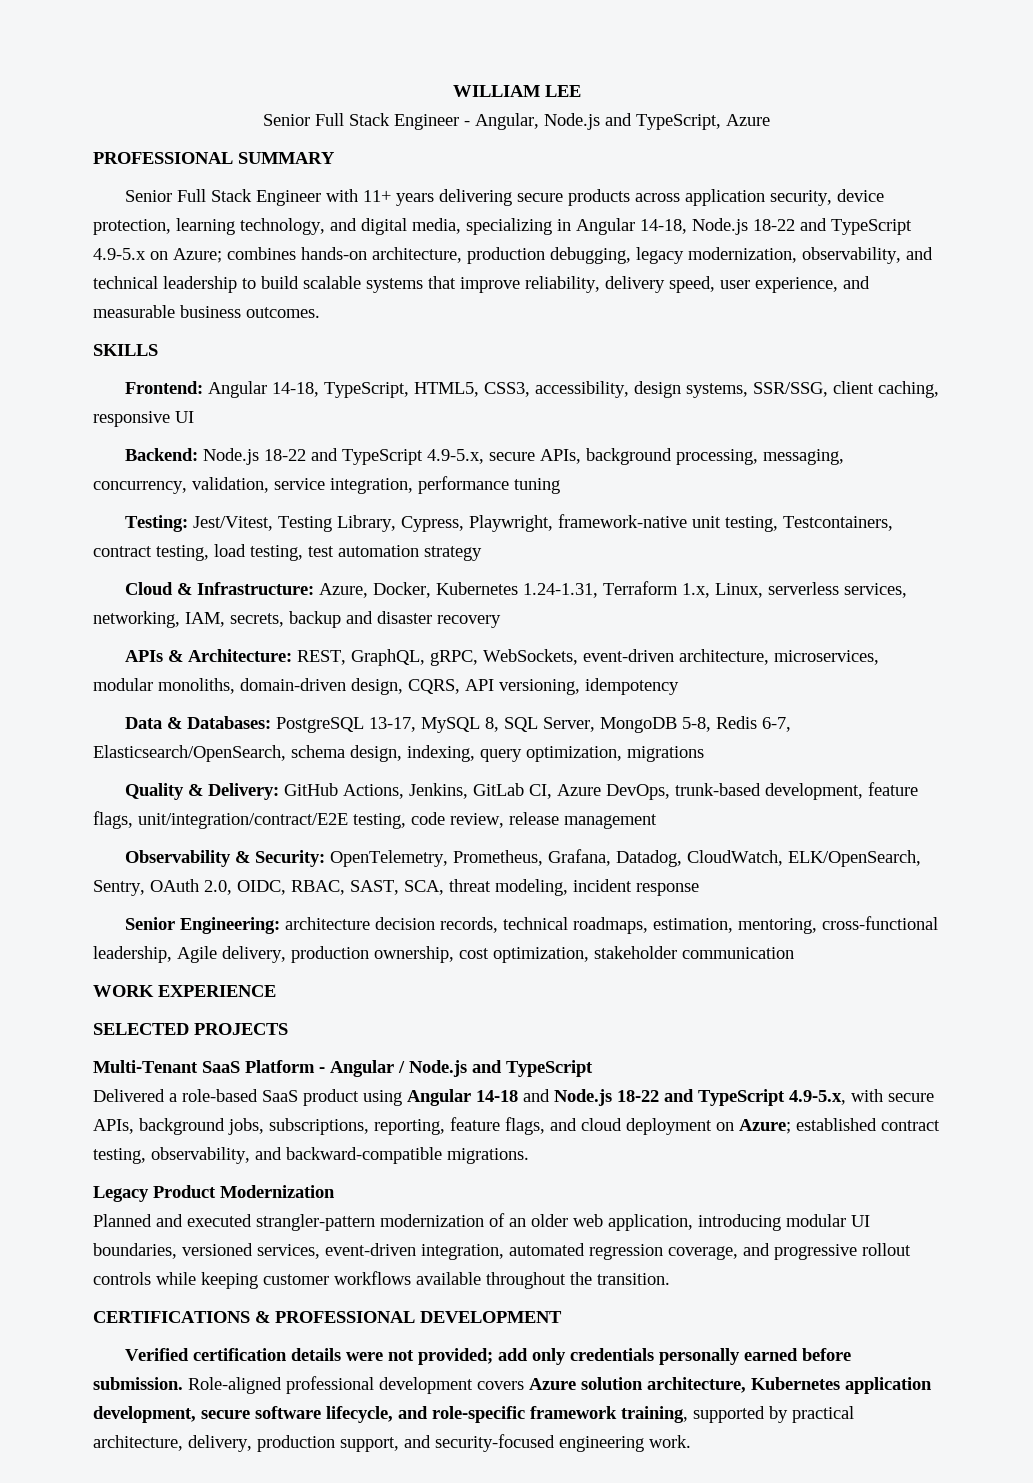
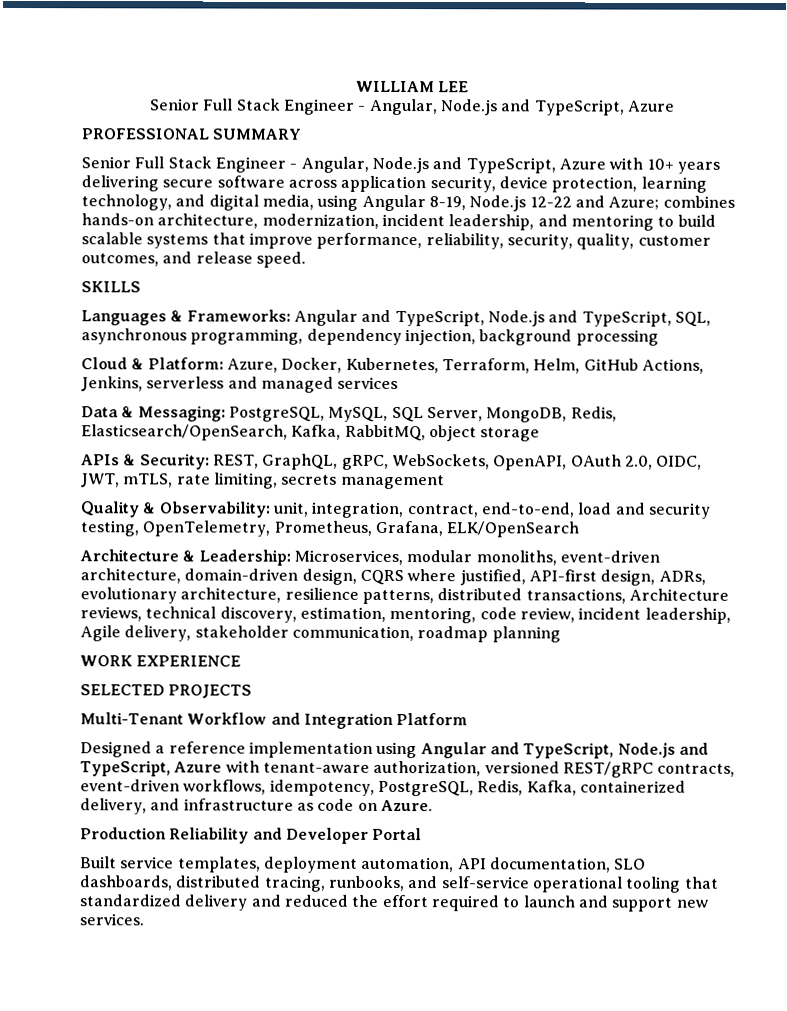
[325,189,391,202] with 11+ -> [289,156,674,174] - Angular, Node.js and TypeScript, Azure with 10+
[567,189,630,206] products -> [216,175,285,188] software
[466,218,912,235] [93,247,933,264] [93,276,237,293] specializing in Angular 14-18, Node.js 18-22 and TypeScript 4.9-5.x on Azure; combines hands-on architecture, production debugging, legacy modernization, observability, and technical leadership -> [317,194,735,212] [81,213,654,231] using Angular 8-19, Node.js 12-22 and Azure; combines hands-on architecture, modernization, incident leadership, and mentoring
[525,276,870,293] [93,305,320,318] [93,344,158,356] [124,381,939,398] [93,411,194,427] [124,448,844,465] [93,476,560,494] [124,514,893,532] [93,544,482,561] reliability, delivery speed, user experience, and measurable business outcomes. // SKILLS // Frontend: Angular 14-18, TypeScript, HTML5, CSS3, accessibility, design systems, SSR/SSG, client caching, responsive UI // Backend: Node.js 18-22 and TypeScript 4.9-5.x, secure APIs, background processing, messaging, concurrency, validation, service integration, performance tuning // Testing: Jest/Vitest, Testing Library, Cypress, Playwright, framework-native unit testing, Testcontainers, contract testing, load testing, test automation strategy -> [316,232,711,250] [81,251,306,268] [81,281,141,293] [81,309,711,327] [81,328,659,346] performance, reliability, security, quality, customer outcomes, and release speed. // SKILLS // Languages & Frameworks: Angular and TypeScript, Node.js and TypeScript, SQL, asynchronous programming, dependency injection, background processing
[196,582,314,595] Infrastructure: -> [147,357,224,370] Platform:
[435,581,907,598] [93,611,501,628] Kubernetes 1.24-1.31, Terraform 1.x, Linux, serverless services, networking, IAM, secrets, backup and disaster recovery -> [345,357,704,374] [81,376,399,393] [81,405,617,423] [81,424,541,442] Kubernetes, Terraform, Helm, GitHub Actions, Jenkins, serverless and managed services // Data & Messaging: PostgreSQL, MySQL, SQL Server, MongoDB, Redis, Elasticsearch/OpenSearch, Kafka, RabbitMQ, object storage
[187,649,292,662] Architecture: -> [139,453,210,470] Security:
[582,649,879,665] [93,678,679,695] [124,716,791,733] [93,745,704,762] [124,782,918,800] [93,811,657,829] [124,849,921,867] [93,879,699,896] [124,916,938,934] [93,946,794,963] event-driven architecture, microservices, modular monoliths, domain-driven design, CQRS, API versioning, idempotency // Data & Databases: PostgreSQL 13-17, MySQL 8, SQL Server, MongoDB 5-8, Redis 6-7, Elasticsearch/OpenSearch, schema design, indexing, query optimization, migrations // Quality & Delivery: GitHub Actions, Jenkins, GitLab CI, Azure DevOps, trunk-based development, feature flags, unit/integration/contract/E2E testing, code review, release management // Observability & Security: OpenTelemetry, Prometheus, Grafana, Datadog, CloudWatch, ELK/OpenSearch, Sentry, OAuth 2.0, OIDC, RBAC, SAST, SCA, threat modeling, incident response // Senior Engineering: architecture decision records, technical roadmaps, estimation, mentoring, cross-functional leadership, Agile delivery, production ownership, cost optimization, stakeholder communication -> [493,454,703,471] [81,472,445,490] [80,501,711,519] [80,520,580,538] [80,549,660,566] [80,568,706,586] [80,587,729,605] [80,606,731,624] [80,625,561,643] OpenAPI, OAuth 2.0, OIDC, JWT, mTLS, rate limiting, secrets management // Quality & Observability: unit, integration, contract, end-to-end, load and security testing, OpenTelemetry, Prometheus, Grafana, ELK/OpenSearch // Architecture & Leadership: Microservices, modular monoliths, event-driven architecture, domain-driven design, CQRS where justified, API-first design, ADRs, evolutionary architecture, resilience patterns, distributed transactions, Architecture reviews, technical discovery, estimation, mentoring, code review, incident leadership, Agile delivery, stakeholder communication, roadmap planning
[202,1060,593,1077] [93,1089,934,1106] [93,1117,940,1135] [93,1147,529,1164] [93,1185,335,1202] [93,1213,870,1231] [93,1243,911,1260] [93,1271,670,1289] [93,1311,562,1323] [124,1348,851,1365] [93,1376,932,1394] [93,1406,854,1423] [93,1434,691,1452] SaaS Platform - Angular / Node.js and TypeScript // Delivered a role-based SaaS product using Angular 14-18 and Node.js 18-22 and TypeScript 4.9-5.x, with secure APIs, background jobs, subscriptions, reporting, feature flags, and cloud deployment on Azure; established contract testing, observability, and backward-compatible migrations. // Legacy Product Modernization // Planned and executed strangler-pattern modernization of an older web application, introducing modular UI boundaries, versioned services, event-driven integration, automated regression coverage, and progressive rollout controls while keeping customer workflows available throughout the transition. // CERTIFICATIONS & PROFESSIONAL DEVELOPMENT // Verified certification details were not provided; add only credentials personally earned before submission. Role-aligned professional development covers Azure solution architecture, Kubernetes application development, secure software lifecycle, and role-specific framework training, supported by practical architecture, delivery, production support, and security-focused engineering work. -> [187,712,469,730] [80,741,709,759] [80,760,736,778] [80,779,686,797] [80,798,433,815] [80,827,423,844] [80,856,647,873] [79,875,719,893] [79,894,708,912] [79,913,144,926] Workflow and Integration Platform // Designed a reference implementation using Angular and TypeScript, Node.js and TypeScript, Azure with tenant-aware authorization, versioned REST/gRPC contracts, event-driven workflows, idempotency, PostgreSQL, Redis, Kafka, containerized delivery, and infrastructure as code on Azure. // Production Reliability and Developer Portal // Built service templates, deployment automation, API documentation, SLO dashboards, distributed tracing, runbooks, and self-service operational tooling that standardized delivery and reduced the effort required to launch and support new services.

